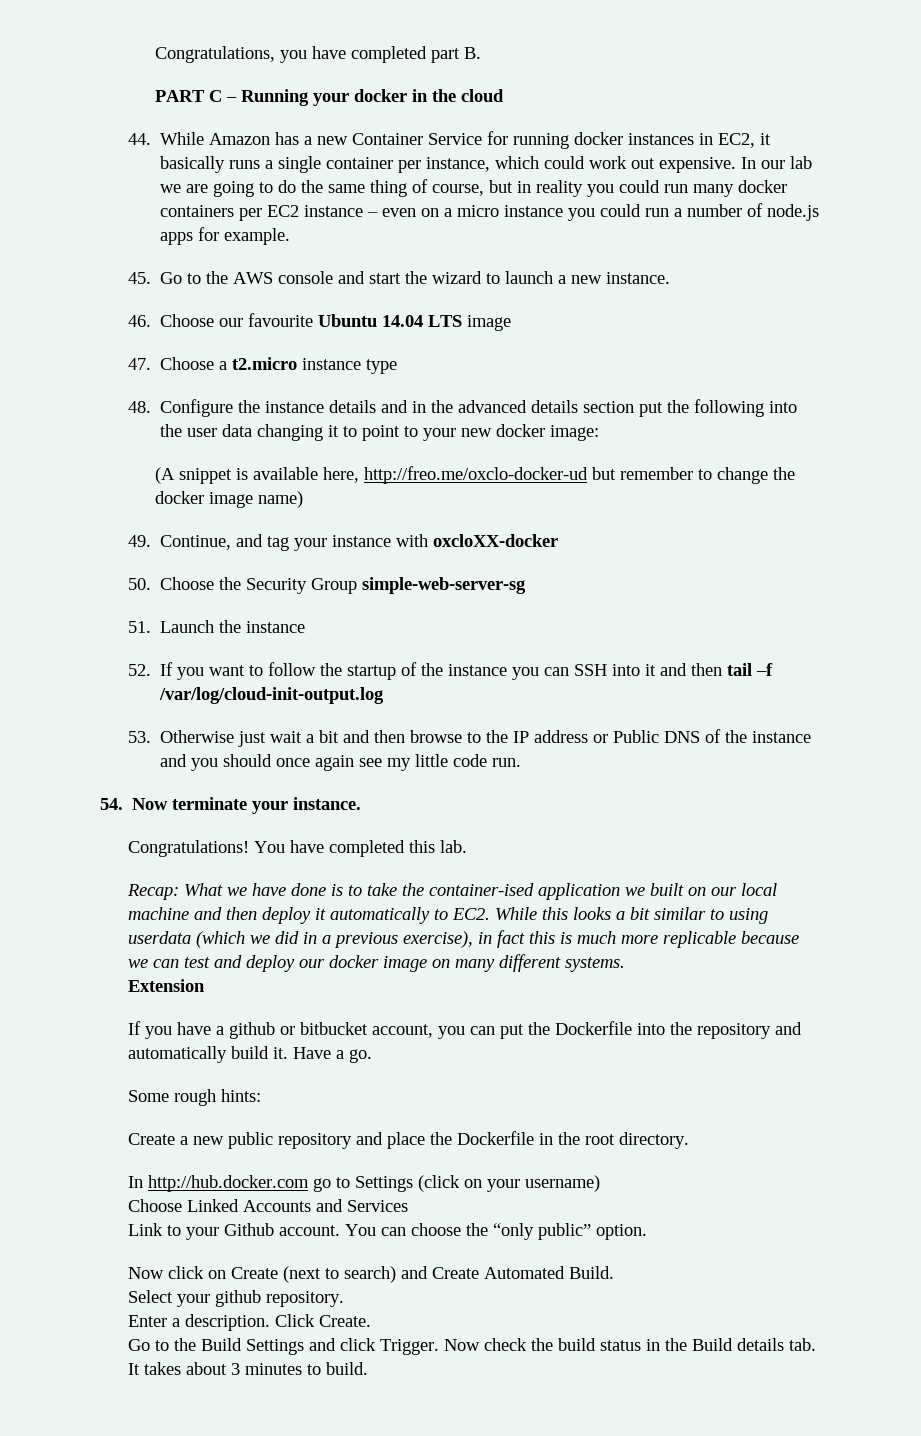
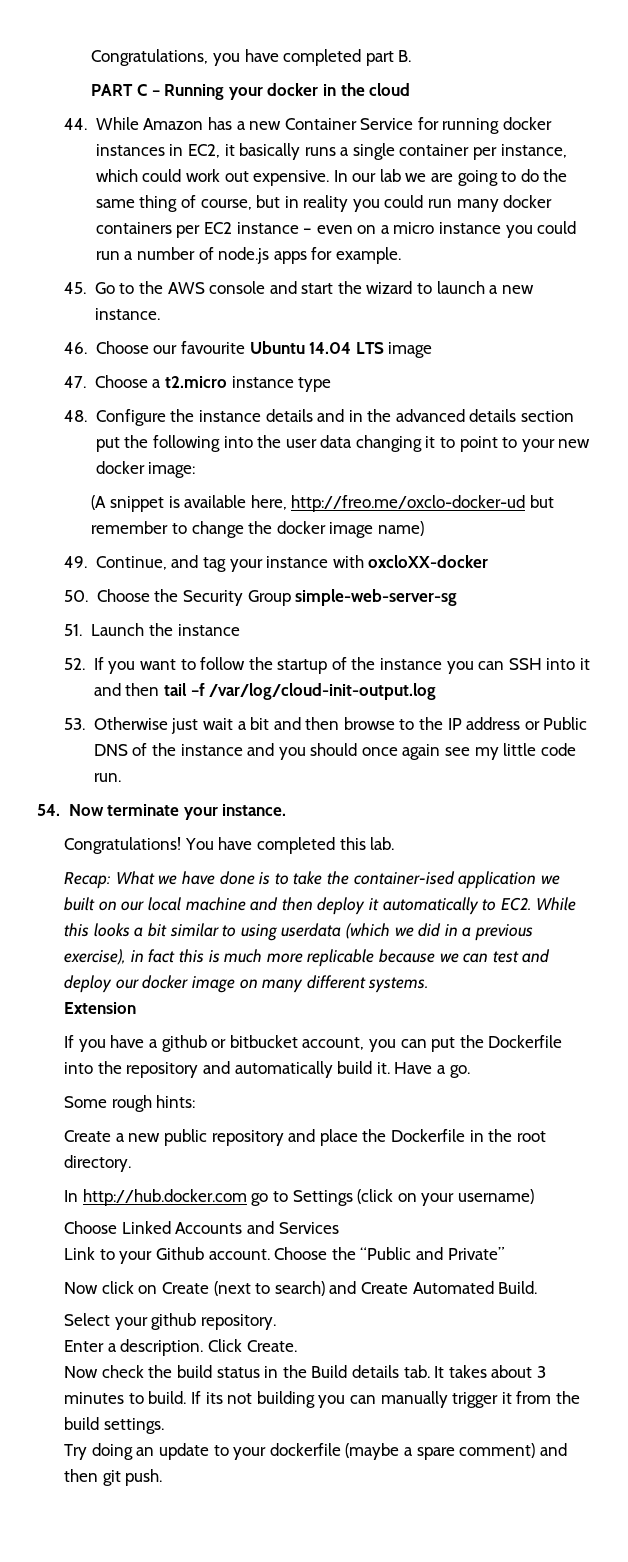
[344,1223,647,1240] You can choose the “only public” option. -> [274,1247,504,1260] Choose the “Public and Private”
[127,1338,439,1355] Go to the Build Settings and click Trigger. -> (297, 1346) none
(368, 1368) none -> [190,1391,580,1408] [64,1417,164,1434] [64,1443,567,1460] [64,1469,163,1486] If its not building you can manually trigger it from the build settings. // Try doing an update to your dockerfile (maybe a spare comment) and then git push.

